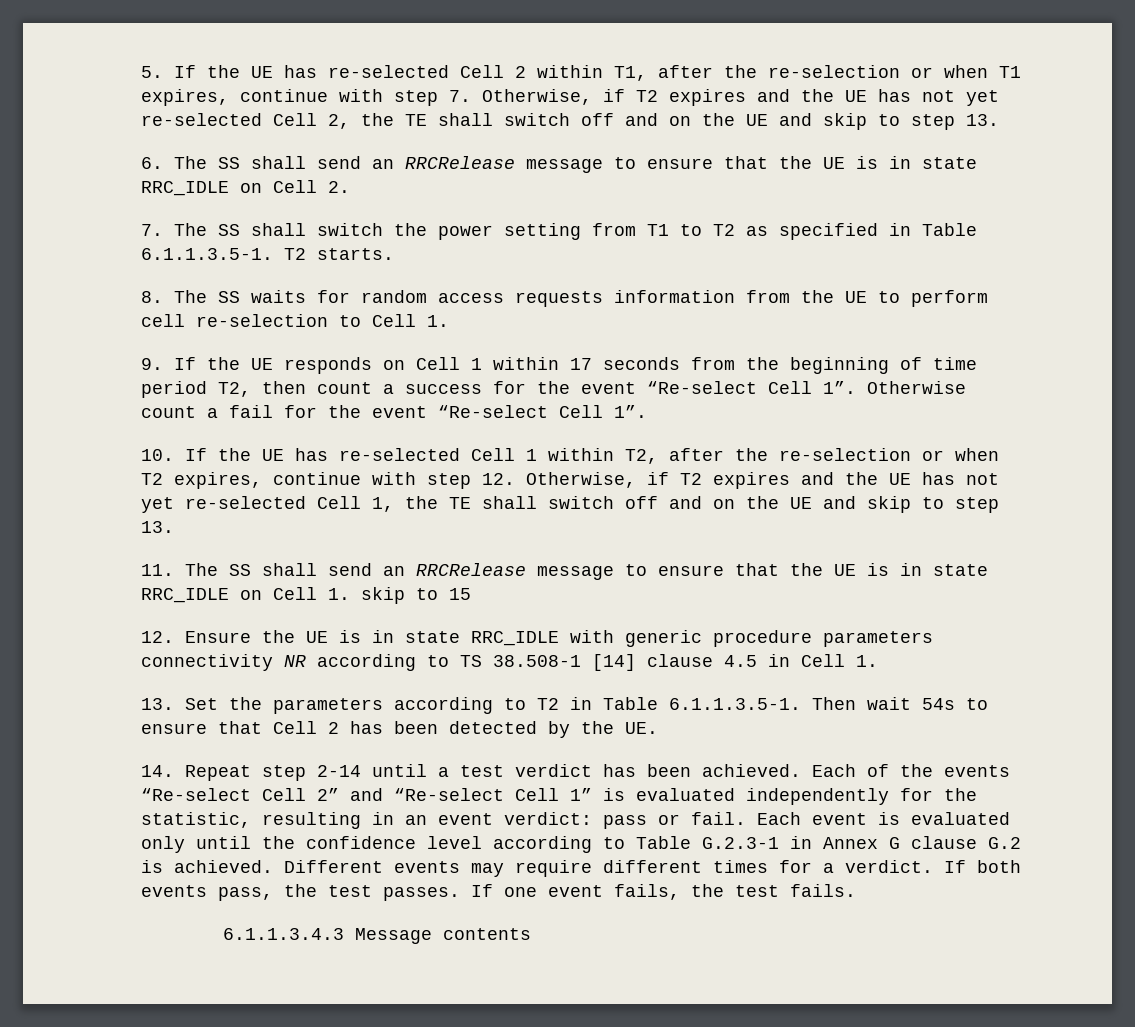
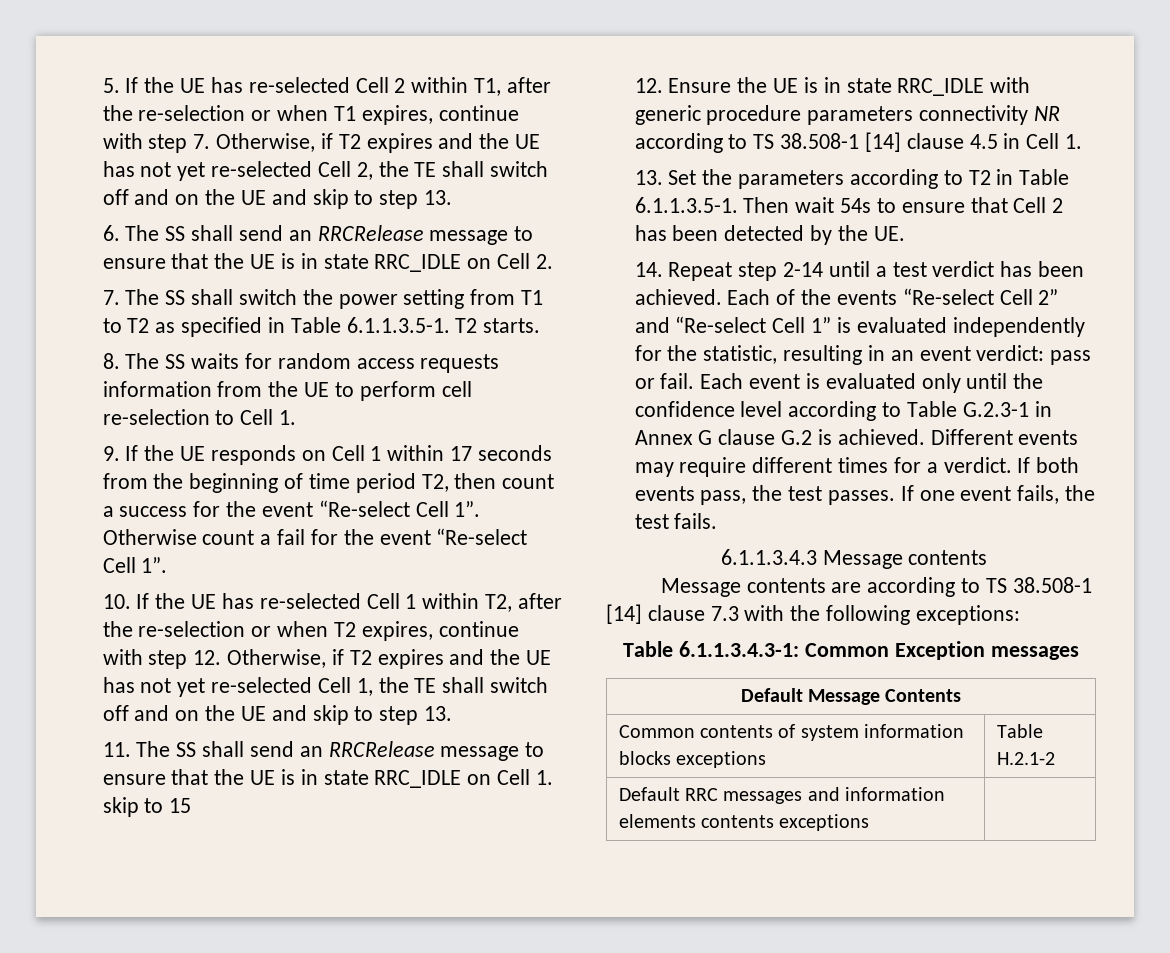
(532, 934) none -> [660,577,1092,597] [606,604,1020,625] [623,641,1079,660] [740,688,962,705] [618,724,964,741] [618,751,767,768] [996,724,1043,738] [996,752,1055,765] [618,787,945,804] [618,814,870,831] // Message contents are according to TS 38.508-1 [14] clause 7.3 with the following exceptions: // Table 6.1.1.3.4.3-1: Common Exception messages // Default Message Contents // Common contents of system information blocks exceptions | Table H.2.1-2 // Default RRC messages and information elements contents exceptions |

